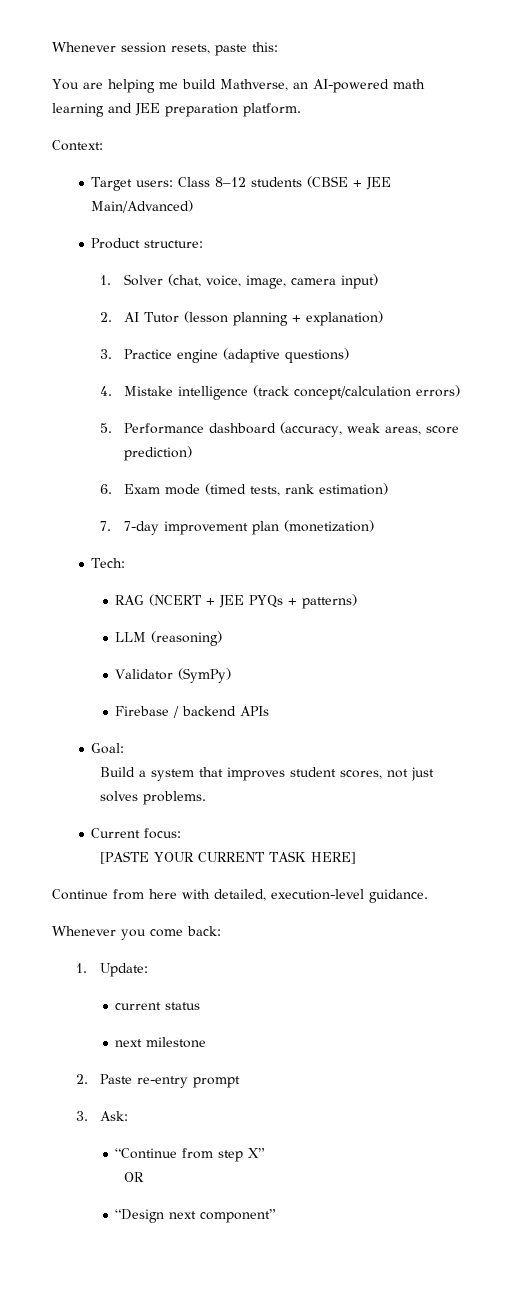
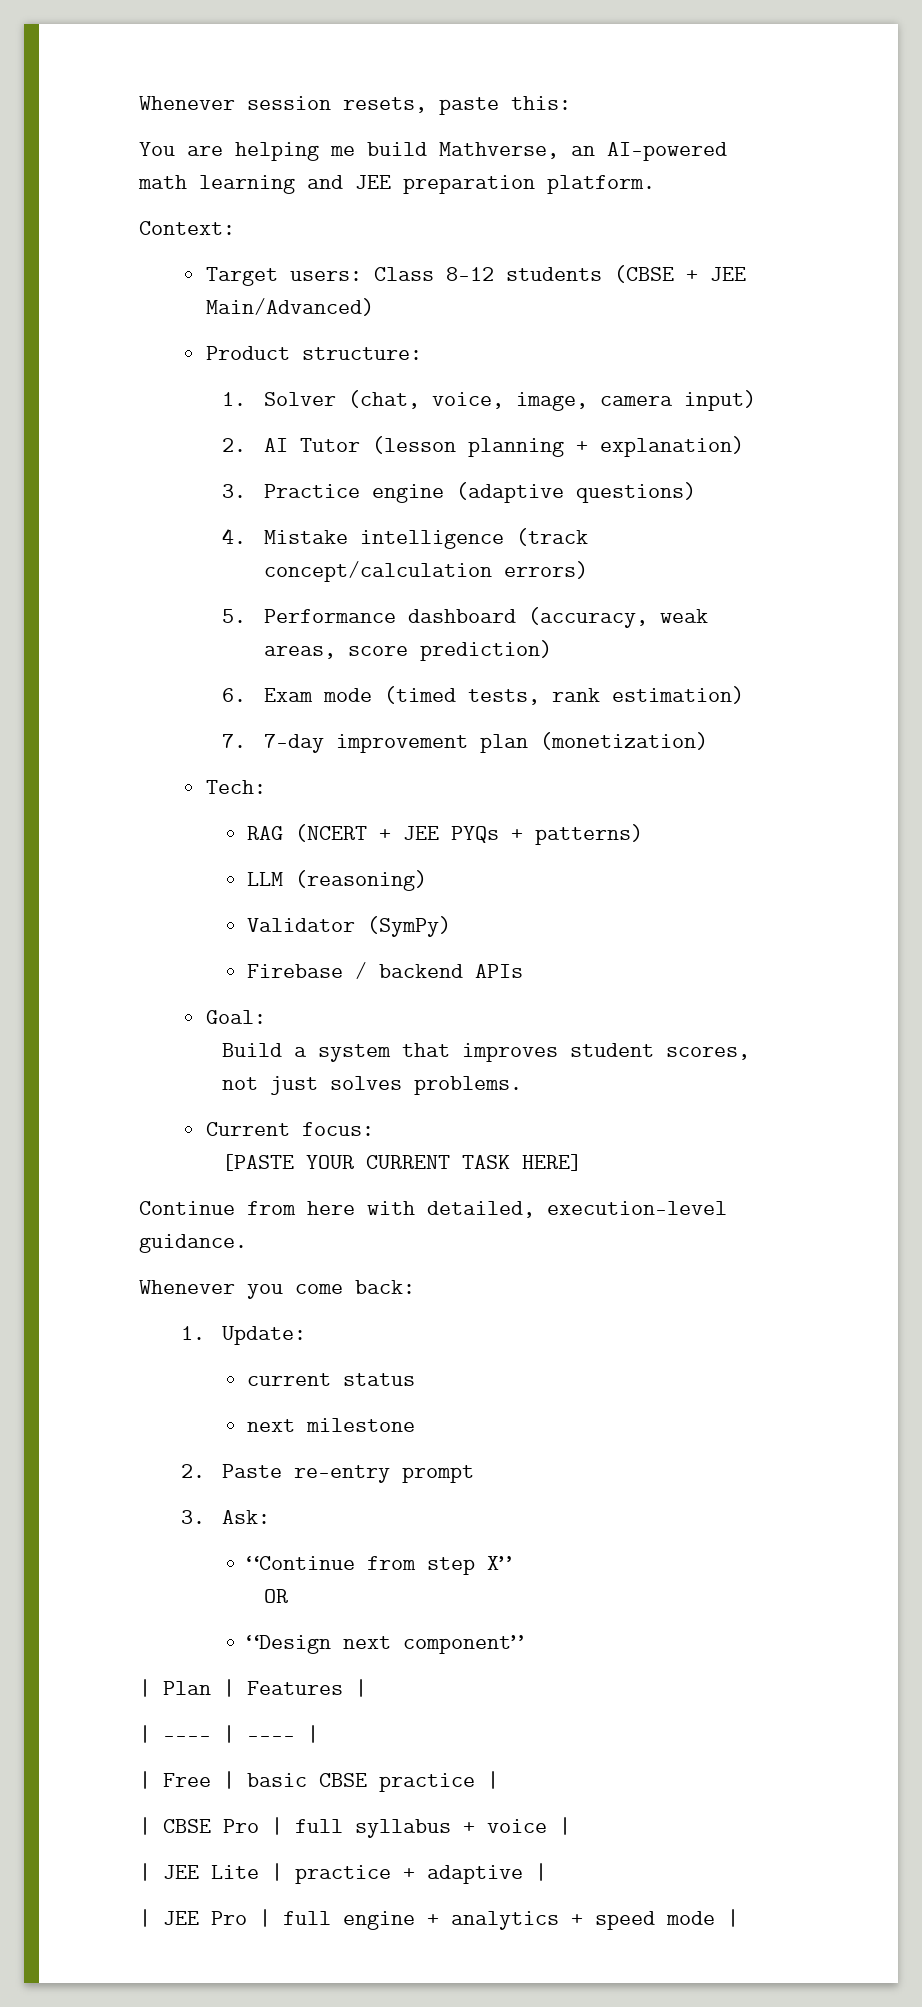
(277, 1216) none -> [139,1679,367,1697] [139,1725,319,1743] [139,1771,499,1792] [139,1817,571,1838] [139,1863,547,1884] [139,1909,739,1930] // | Plan | Features | // | ---- | ---- | // | Free | basic CBSE practice | // | CBSE Pro | full syllabus + voice | // | JEE Lite | practice + adaptive | // | JEE Pro | full engine + analytics + speed mode |

